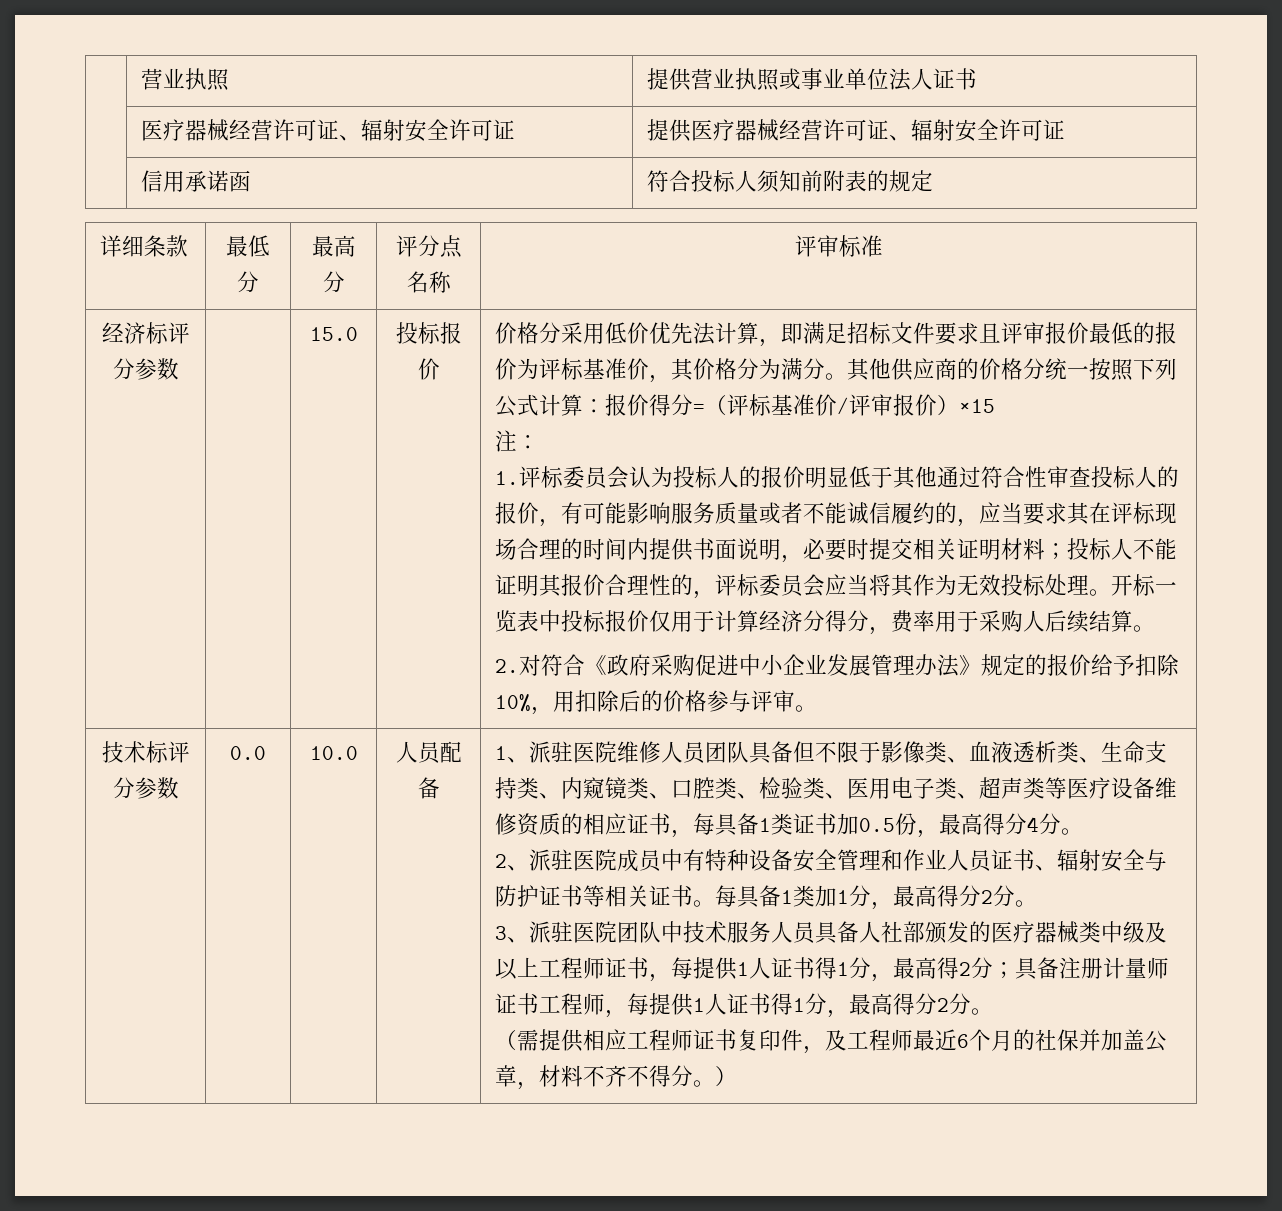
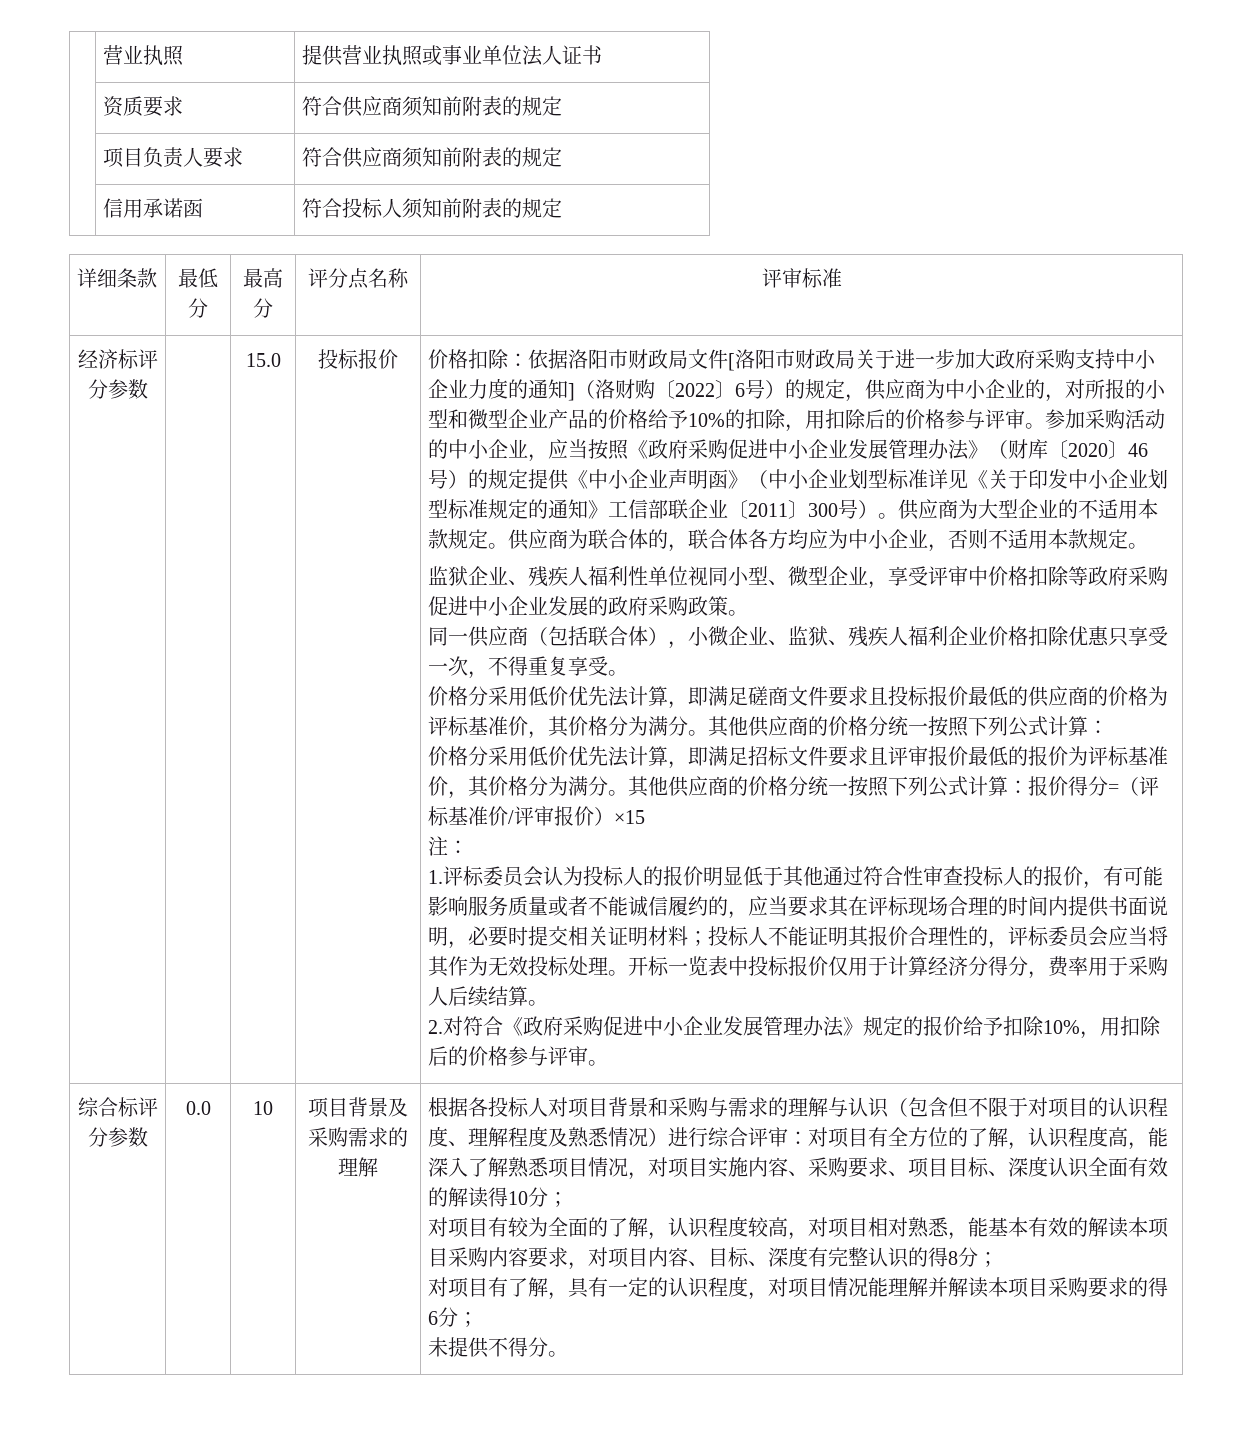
[141,119,516,142] [647,119,1066,142] 医疗器械经营许可证、辐射安全许可证 | 提供医疗器械经营许可证、辐射安全许可证 -> [103,96,184,117] [302,96,563,117] [103,147,244,168] [302,147,563,168] 资质要求 | 符合供应商须知前附表的规定 // | 项目负责人要求 | 符合供应商须知前附表的规定
(540, 333) none -> [468,349,1157,371] [428,378,1167,402] [428,409,1166,432] [428,439,1149,462] [428,469,1169,490] [428,499,1159,520] [428,529,1149,552] [428,566,1169,589] [428,596,749,616] [428,626,1169,649] [428,656,629,679] [428,686,1169,709] [428,716,1109,739] [428,746,469,766] 扣除：依据洛阳市财政局文件[洛阳市财政局关于进一步加大政府采购支持中小企业力度的通知]（洛财购〔2022〕6号）的规定，供应商为中小企业的，对所报的小型和微型企业产品的价格给予10%的扣除，用扣除后的价格参与评审。参加采购活动的中小企业，应当按照《政府采购促进中小企业发展管理办法》（财库〔2020〕46号）的规定提供《中小企业声明函》（中小企业划型标准详见《关于印发中小企业划型标准规定的通知》工信部联企业〔2011〕300号）。供应商为大型企业的不适用本款规定。供应商为联合体的，联合体各方均应为中小企业，否则不适用本款规定。 // 监狱企业、残疾人福利性单位视同小型、微型企业，享受评审中价格扣除等政府采购促进中小企业发展的政府采购政策。 // 同一供应商（包括联合体），小微企业、监狱、残疾人福利企业价格扣除优惠只享受一次，不得重复享受。 // 价格分采用低价优先法计算，即满足磋商文件要求且投标报价最低的供应商的价格为评标基准价，其价格分为满分。其他供应商的价格分统一按照下列公式计算： // 价格
[101,741,146,763] 技术 -> [77,1097,118,1117] 综合
[309,746,358,760] [395,741,462,764] [417,777,440,799] [495,741,1168,764] [495,777,1178,799] [495,813,1084,838] [495,849,1168,872] [495,885,1038,910] [495,921,1168,944] [495,957,1170,982] [495,993,994,1018] [495,1029,1168,1054] [495,1065,628,1090] 10.0 | 人员配备 | 1、派驻医院维修人员团队具备但不限于影像类、血液透析类、生命支持类、内窥镜类、口腔类、检验类、医用电子类、超声类等医疗设备维修资质的相应证书，每具备1类证书加0.5份，最高得分4分。 // 2、派驻医院成员中有特种设备安全管理和作业人员证书、辐射安全与防护证书等相关证书。每具备1类加1分，最高得分2分。 // 3、派驻医院团队中技术服务人员具备人社部颁发的医疗器械类中级及以上工程师证书，每提供1人证书得1分，最高得2分；具备注册计量师证书工程师，每提供1人证书得1分，最高得分2分。 // （需提供相应工程师证书复印件，及工程师最近6个月的社保并加盖公章，材料不齐 -> [253,1101,273,1115] [308,1097,408,1118] [308,1127,408,1147] [338,1157,378,1177] [428,1097,1169,1118] [428,1126,1169,1150] [428,1156,1169,1180] [428,1187,569,1208] [428,1216,1170,1240] [428,1246,999,1270] [428,1276,1169,1300] [428,1307,479,1327] [428,1337,490,1358] 10 | 项目背景及采购需求的理解 | 根据各投标人对项目背景和采购与需求的理解与认识（包含但不限于对项目的认识程度、理解程度及熟悉情况）进行综合评审：对项目有全方位的了解，认识程度高，能深入了解熟悉项目情况，对项目实施内容、采购要求、项目目标、深度认识全面有效的解读得10分； // 对项目有较为全面的了解，认识程度较高，对项目相对熟悉，能基本有效的解读本项目采购内容要求，对项目内容、目标、深度有完整认识的得8分； // 对项目有了解，具有一定的认识程度，对项目情况能理解并解读本项目采购要求的得6分； // 未提供
[715,1066,738,1087] ） -> (569, 1354) none

